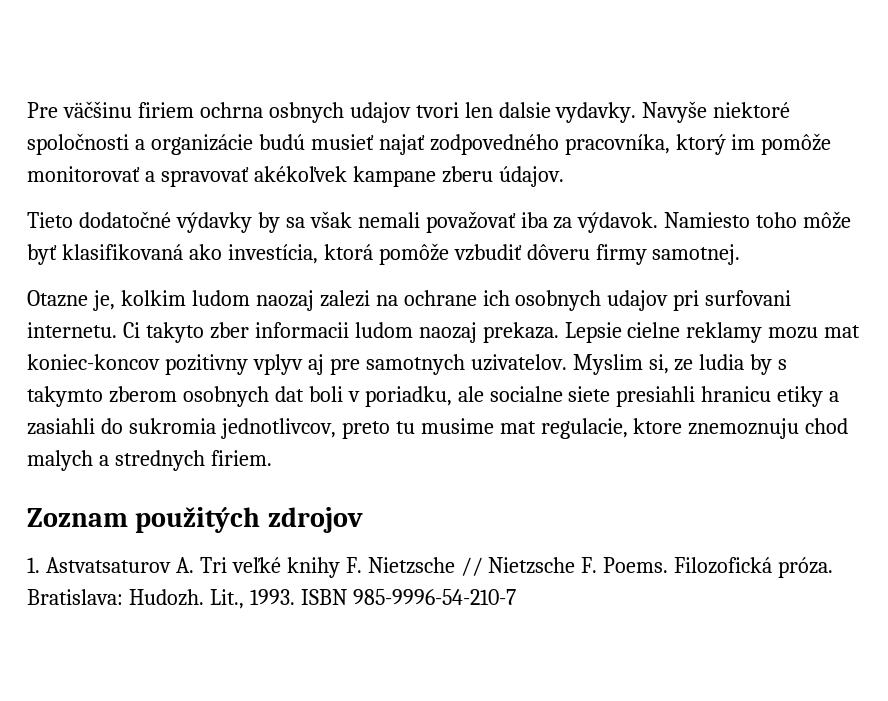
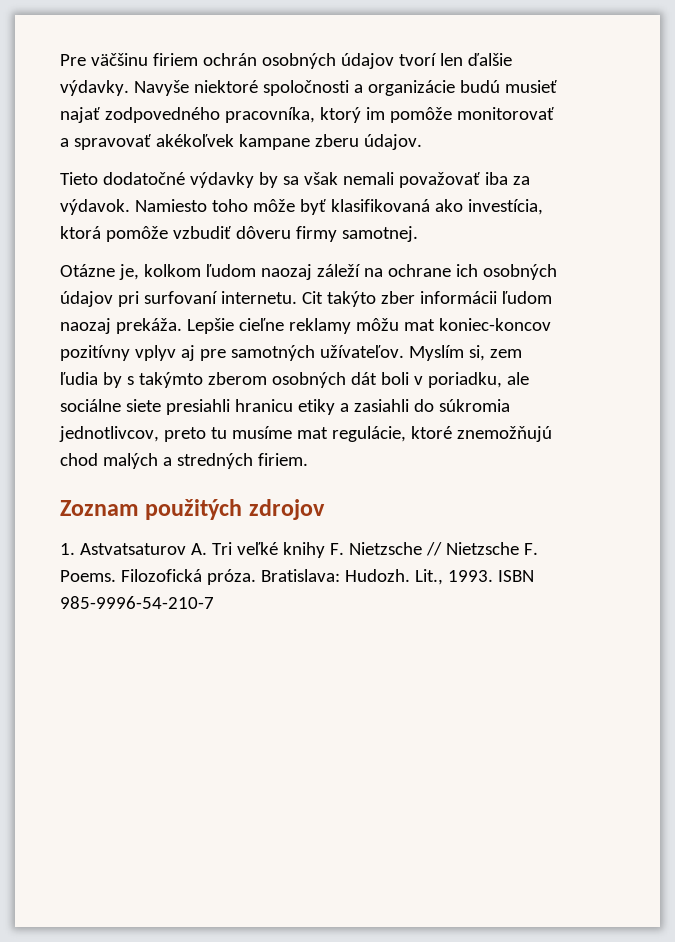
[199,102,637,123] ochrna osbnych udajov tvori len dalsie vydavky. -> [202,53,512,69] [60,80,129,96] ochrán osobných údajov tvorí len ďalšie výdavky.
[27,290,792,311] [27,322,819,343] Otazne je, kolkim ludom naozaj zalezi na ochrane ich osobnych udajov pri surfovani internetu. Ci takyto zber informacii ludom naozaj prekaza. Lepsie cielne reklamy mozu -> [60,264,557,280] [60,291,552,307] [60,318,399,334] Otázne je, kolkom ľudom naozaj záleží na ochrane ich osobných údajov pri surfovaní internetu. Cit takýto zber informácii ľudom naozaj prekáža. Lepšie cieľne reklamy môžu
[164,354,248,375] pozitivny -> [60,345,130,361] pozitívny
[365,354,788,375] [27,386,304,407] samotnych uzivatelov. Myslim si, ze ludia by s takymto zberom osobnych dat -> [230,345,522,361] [60,372,377,388] samotných užívateľov. Myslím si, zem ľudia by s takýmto zberom osobných dát
[489,386,563,402] socialne -> [60,399,121,412] sociálne
[128,418,216,434] sukromia -> [438,399,510,412] súkromia
[420,418,849,439] [27,450,205,471] musime mat regulacie, ktore znemoznuju chod malych a strednych -> [231,426,552,442] [60,453,253,469] musíme mat regulácie, ktoré znemožňujú chod malých a stredných

